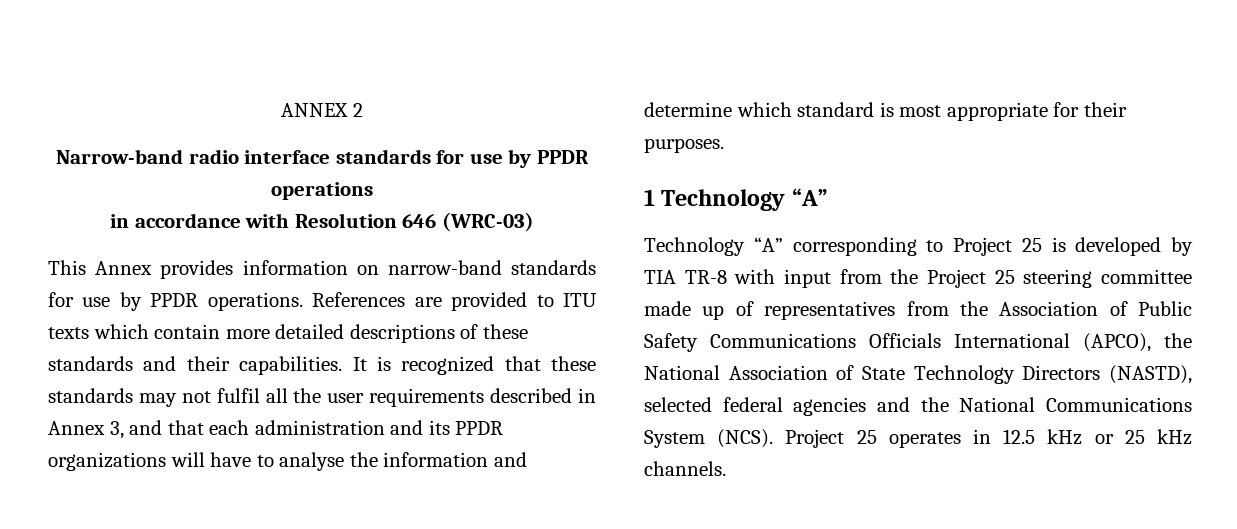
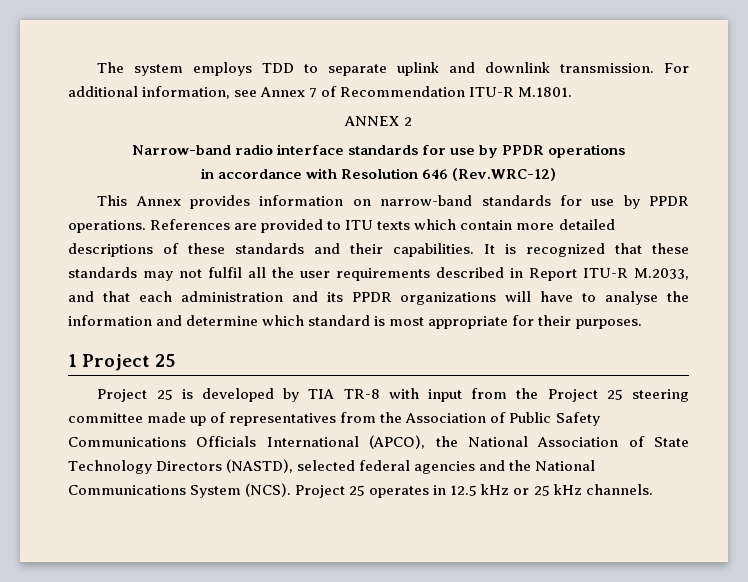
(281, 110) none -> [97,62,689,76] [68,86,573,99] The system employs TDD to separate uplink and downlink transmission. For additional information, see Annex 7 of Recommendation ITU-R M.1801. //
[441,212,534,232] (WRC-03) -> [452,168,557,181] (Rev.WRC-12)
[48,421,124,439] Annex 3, -> [529,268,689,281] Report ITU-R M.2033,
[661,188,828,211] [644,237,944,256] Technology “A” // Technology “A” corresponding to -> [82,354,176,371] Project 25 //

